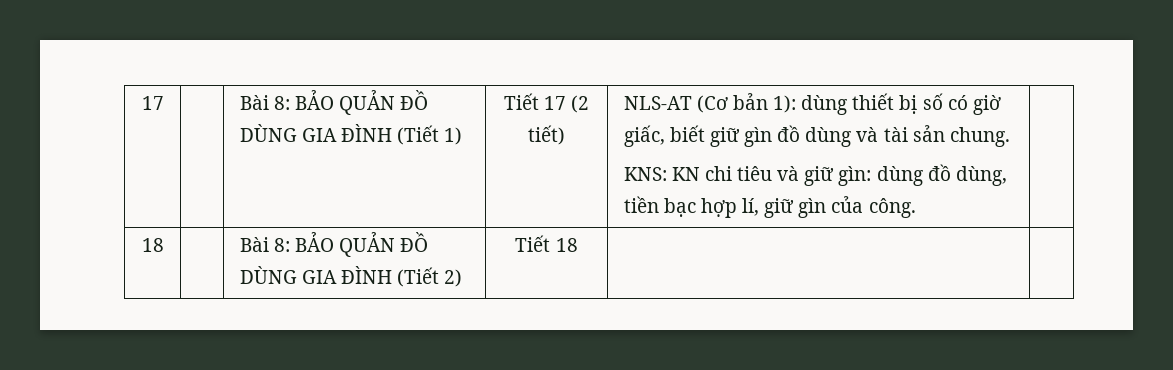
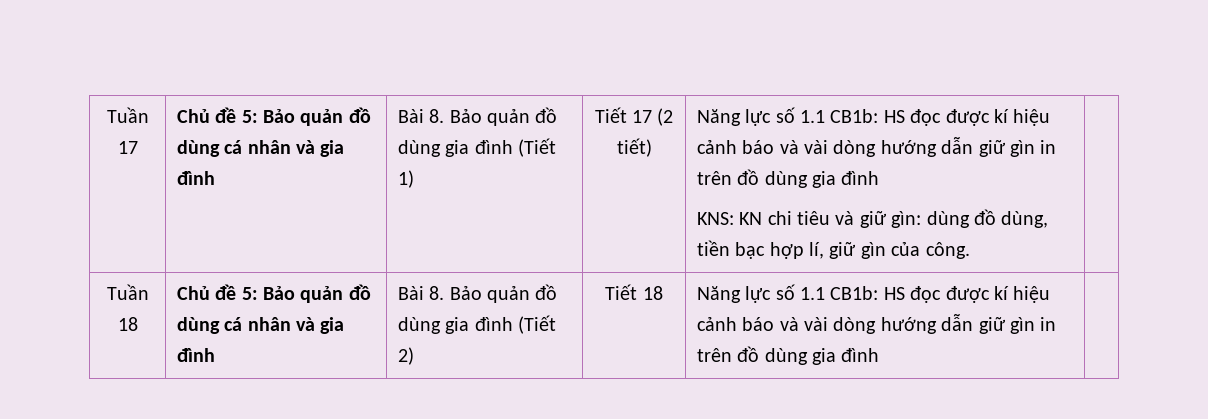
(141, 103) none -> [106,107,149,123] Tuần
[239,90,429,115] [239,124,392,142] | Bài 8: BẢO QUẢN ĐỒ DÙNG GIA ĐÌNH -> [176,107,371,126] [176,140,345,157] [176,171,215,185] [397,107,558,126] [397,140,513,157] Chủ đề 5: Bảo quản đồ dùng cá nhân và gia đình | Bài 8. Bảo quản đồ dùng gia đình
[623,93,1001,115] [623,125,1010,147] NLS-AT (Cơ bản 1): dùng thiết bị số có giờ giấc, biết giữ gìn đồ dùng và tài sản chung. -> [696,107,1051,126] [696,137,1057,157] [696,169,880,188] Năng lực số 1.1 CB1b: HS đọc được kí hiệu cảnh báo và vài dòng hướng dẫn giữ gìn in trên đồ dùng gia đình
[141,238,164,252] [239,232,429,257] [239,266,463,287] [515,235,578,252] 18 | | Bài 8: BẢO QUẢN ĐỒ DÙNG GIA ĐÌNH (Tiết 2) | Tiết 18 | -> [106,284,149,300] [117,317,138,331] [176,284,371,303] [176,317,345,334] [176,348,215,362] [397,284,558,303] [397,315,556,334] [397,347,414,365] [605,284,663,300] [696,284,1051,303] [696,314,1057,334] [696,346,880,365] Tuần 18 | Chủ đề 5: Bảo quản đồ dùng cá nhân và gia đình | Bài 8. Bảo quản đồ dùng gia đình (Tiết 2) | Tiết 18 | Năng lực số 1.1 CB1b: HS đọc được kí hiệu cảnh báo và vài dòng hướng dẫn giữ gìn in trên đồ dùng gia đình

